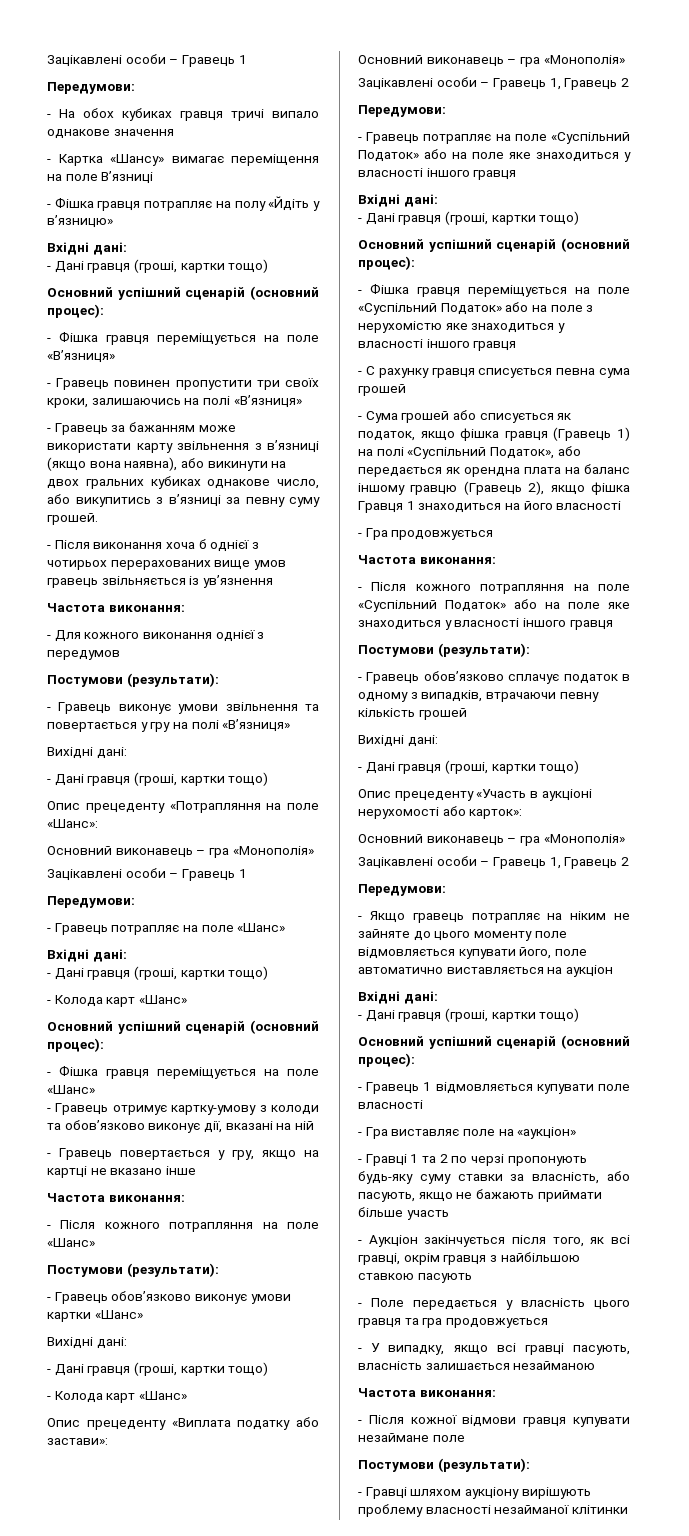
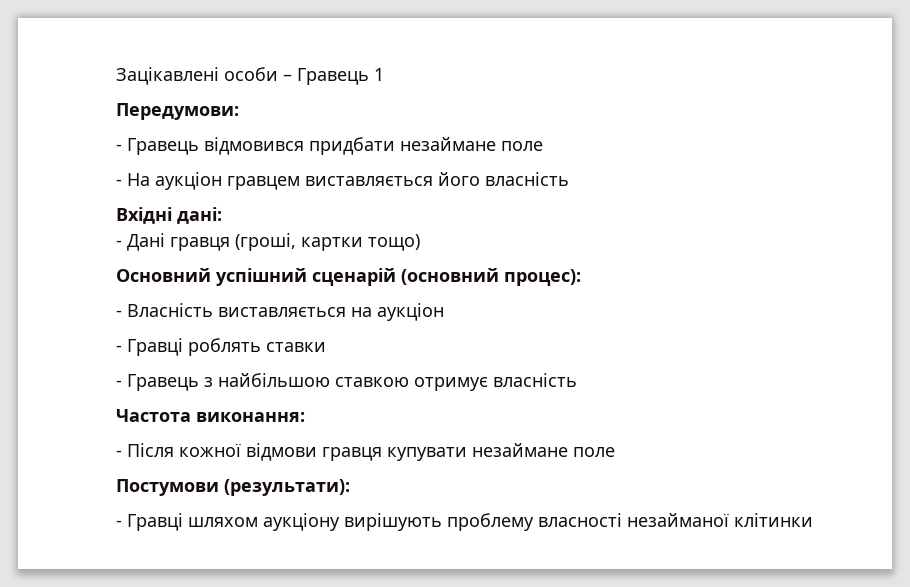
[47,54,247,67] [47,82,135,94] [47,108,319,121] [47,129,174,139] [47,154,319,166] [47,171,154,184] [47,196,321,211] [47,215,113,228] Зацікавлені особи – Гравець 1 // Передумови: // - На обох кубиках гравця тричі випало однакове значення // - Картка «Шансу» вимагає переміщення на поле В’язниці // - Фішка гравця потрапляє на полу «Йдіть у в’язницю» -> [116,67,384,85] [116,103,239,120] [116,137,543,155] [116,172,569,190] Зацікавлені особи – Гравець 1 // Передумови: // - Гравець відмовився придбати незаймане поле // - На аукціон гравцем виставляється його власність
[59,332,319,345] [47,350,115,363] [47,378,319,390] [47,395,302,408] [47,422,236,435] [47,440,319,453] [47,457,287,471] [47,476,319,489] [47,494,320,507] [47,513,98,525] [47,539,259,552] [47,560,286,570] [47,575,273,588] [47,603,185,612] [47,630,265,642] [47,650,120,660] [47,673,219,687] [47,702,319,714] [47,719,291,732] [47,747,127,759] [47,772,269,786] [47,801,319,813] [47,819,98,828] [47,846,314,858] [47,868,247,881] [47,896,135,908] [47,923,286,935] [47,949,127,962] [47,966,269,980] [47,995,187,1007] [47,1020,319,1034] [47,1038,104,1052] [47,1066,319,1079] [47,1085,95,1094] [47,1103,319,1115] [47,1120,314,1133] [47,1148,319,1160] [47,1166,196,1178] [47,1193,185,1202] [47,1220,319,1232] [47,1238,95,1247] [47,1263,219,1277] [47,1291,291,1304] [47,1310,143,1322] [47,1337,127,1349] [47,1362,269,1376] [47,1391,187,1403] [47,1417,319,1430] [47,1438,108,1445] [358,55,625,67] [358,77,629,90] [358,105,446,117] [358,132,630,144] [358,149,631,162] [358,168,517,180] [358,194,438,207] [358,211,580,225] [358,238,630,252] [358,256,415,270] [358,284,630,297] [358,302,594,315] [358,321,565,333] [358,339,517,351] [358,366,630,378] [358,384,406,396] [358,410,572,423] [358,427,630,441] [358,446,581,459] [358,464,630,477] [358,481,630,495] [358,501,622,513] [358,528,494,540] [358,555,496,564] [358,582,630,594] [358,599,630,612] [358,618,613,630] [358,643,530,657] [358,671,630,684] [358,690,599,702] [358,708,467,720] [358,735,438,747] [358,760,580,774] [358,789,592,801] [358,806,523,819] [358,834,625,846] [358,856,629,869] [358,884,446,896] [358,911,630,923] [358,929,567,941] [358,947,587,959] [358,967,443,974] Фішка гравця переміщується на поле «В’язниця» // - Гравець повинен пропустити три своїх кроки, залишаючись на полі «В’язниця» // - Гравець за бажанням може використати карту звільнення з в’язниці (якщо вона наявна), або викинути на двох гральних кубиках однакове число, або викупитись з в’язниці за певну суму грошей. // - Після виконання хоча б однієї з чотирьох перерахованих вище умов гравець звільняється із ув’язнення // Частота виконання: // - Для кожного виконання однієї з передумов // Постумови (результати): // - Гравець виконує умови звільнення та повертається у гру на полі «В’язниця» // Вихідні дані: // - Дані гравця (гроші, картки тощо) // Опис прецеденту «Потрапляння на поле «Шанс»: // Основний виконавець – гра «Монополія» // Зацікавлені особи – Гравець 1 // Передумови: // - Гравець потрапляє на поле «Шанс» // Вхідні дані: // - Дані гравця (гроші, картки тощо) // - Колода карт «Шанс» // Основний успішний сценарій (основний процес): // - Фішка гравця переміщується на поле «Шанс» // - Гравець отримує картку-умову з колоди та обов’язково виконує дії, вказані на ній // - Гравець повертається у гру, якщо на картці не вказано інше // Частота виконання: // - Після кожного потрапляння на поле «Шанс» // Постумови (результати): // - Гравець обов’язково виконує умови картки «Шанс» // Вихідні дані: // - Дані гравця (гроші, картки тощо) // - Колода карт «Шанс» // Опис прецеденту «Виплата податку або застави»: // Основний виконавець – гра «Монополія» // Зацікавлені особи – Гравець 1, Гравець 2 // Передумови: // - Гравець потрапляє на поле «Суспільний Податок» або на поле яке знаходиться у власності іншого гравця // Вхідні дані: // - Дані гравця (гроші, картки тощо) // Основний успішний сценарій (основний процес): // - Фішка гравця переміщується на поле «Суспільний Податок» або на поле з нерухомістю яке знаходиться у власності іншого гравця // - С рахунку гравця списується певна сума грошей // - Сума грошей або списується як податок, якщо фішка гравця (Гравець 1) на полі «Суспільний Податок», або передається як орендна плата на баланс іншому гравцю (Гравець 2), якщо фішка Гравця 1 знаходиться на його власності // - Гра продовжується // Частота виконання: // - Після кожного потрапляння на поле «Суспільний Податок» або на поле яке знаходиться у власності іншого гравця // Постумови (результати): // - Гравець обов’язково сплачує податок в одному з випадків, втрачаючи певну кількість грошей // Вихідні дані: // - Дані гравця (гроші, картки тощо) // Опис прецеденту «Участь в аукціоні нерухомості або карток»: // Основний виконавець – гра «Монополія» // Зацікавлені особи – Гравець 1, Гравець 2 // Передумови: // - Якщо гравець потрапляє на ніким не зайняте до цього моменту поле відмовляється купувати його, поле автоматично -> [127,303,213,317] Власність
[358,991,438,1004] [358,1008,580,1022] [358,1035,630,1049] [358,1053,415,1067] [358,1082,630,1094] [358,1100,423,1109] [358,1127,577,1139] [358,1154,587,1166] [358,1171,630,1184] [358,1189,602,1202] [358,1207,449,1220] [358,1235,630,1247] [358,1252,580,1265] [358,1273,472,1283] [358,1298,630,1310] [358,1318,548,1328] [358,1343,630,1355] [358,1361,596,1370] // Вхідні дані: // - Дані гравця (гроші, картки тощо) // Основний успішний сценарій (основний процес): // - Гравець 1 відмовляється купувати поле власності // - Гра виставляє поле на «аукціон» // - Гравці 1 та 2 по черзі пропонують будь-яку суму ставки за власність, або пасують, якщо не бажають приймати більше участь // - Аукціон закінчується після того, як всі гравці, окрім гравця з найбільшою ставкою пасують // - Поле передається у власність цього гравця та гра продовжується // - У випадку, якщо всі гравці пасують, власність залишається незайманою -> [116,338,326,356] [116,373,577,391] // - Гравці роблять ставки // - Гравець з найбільшою ставкою отримує власність

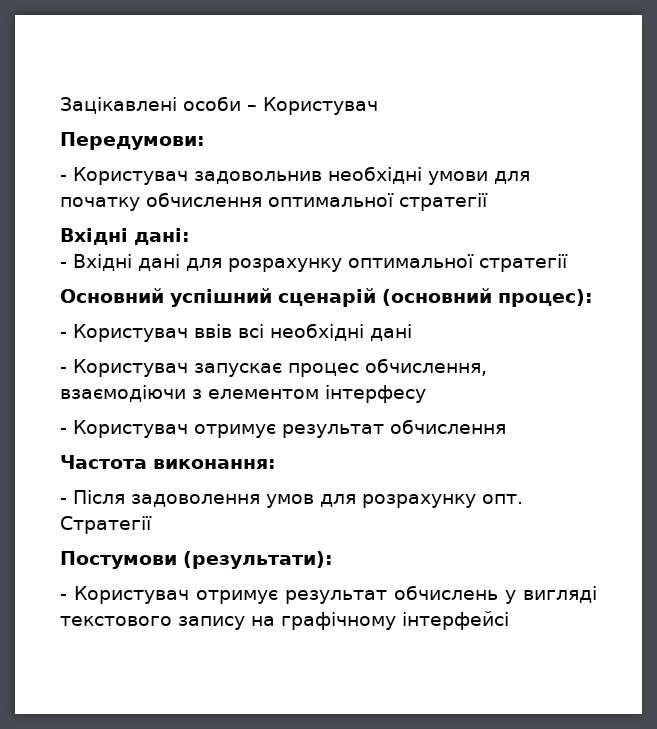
[297,68,384,85] Гравець 1 -> [263,97,378,115] Користувач
[127,137,543,155] [116,172,569,190] [116,207,222,224] [116,233,420,251] Гравець відмовився придбати незаймане поле // - На аукціон гравцем виставляється його власність // Вхідні дані: // - Дані гравця (гроші, картки тощо) -> [73,166,530,185] [60,192,488,211] [60,228,190,245] [60,254,568,272] Користувач задовольнив необхідні умови для початку обчислення оптимальної стратегії // Вхідні дані: // - Вхідні дані для розрахунку оптимальної стратегії
[127,303,444,321] [116,338,326,356] [116,373,577,391] [116,409,305,422] [116,443,615,461] [116,479,350,496] [116,513,813,531] Власність виставляється на аукціон // - Гравці роблять ставки // - Гравець з найбільшою ставкою отримує власність // Частота виконання: // - Після кожної відмови гравця купувати незаймане поле // Постумови (результати): // - Гравці шляхом аукціону вирішують проблему власності незайманої клітинки -> [73,323,412,342] [60,358,487,377] [60,385,426,403] [60,419,506,438] [60,455,276,469] [60,490,523,508] [60,516,152,534] [60,551,333,569] [60,585,597,604] [60,611,509,630] Користувач ввів всі необхідні дані // - Користувач запускає процес обчислення, взаємодіючи з елементом інтерфесу // - Користувач отримує результат обчислення // Частота виконання: // - Після задоволення умов для розрахунку опт. Стратегії // Постумови (результати): // - Користувач отримує результат обчислень у вигляді текстового запису на графічному інтерфейсі

